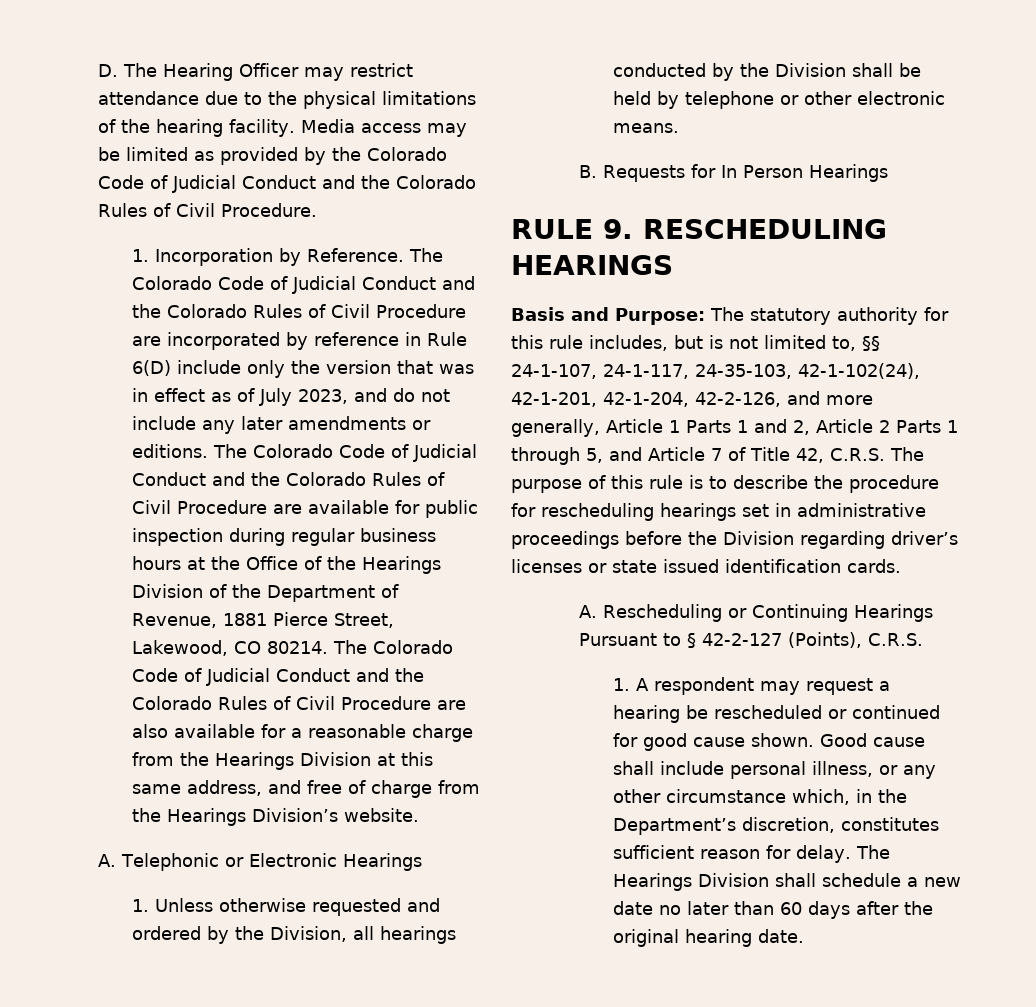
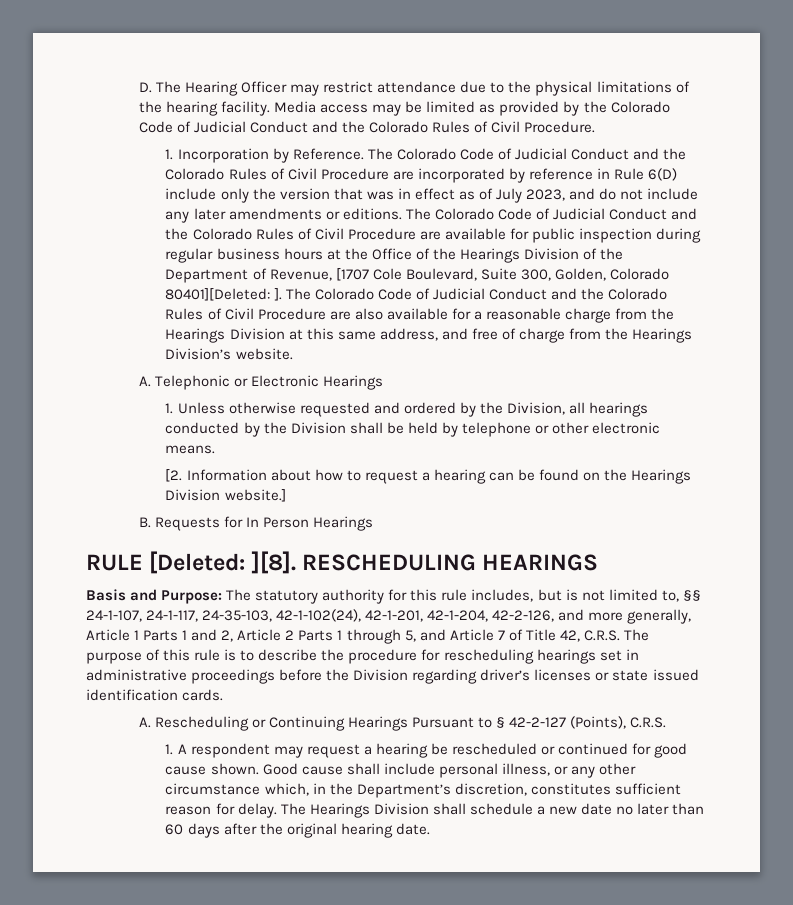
[222,612,394,628] [131,640,328,656] 1881 Pierce Street, Lakewood, CO 80214. -> [335,268,669,281] [165,288,282,301] [1707 Cole Boulevard, Suite 300, Golden, Colorado 80401][Deleted: ].
(679, 128) none -> [165,469,692,484] [165,489,286,502] // [2. Information about how to request a hearing can be found on the Hearings Division website.]
[603,219,633,239] 9. -> [149,551,296,574] [Deleted: ][8].

